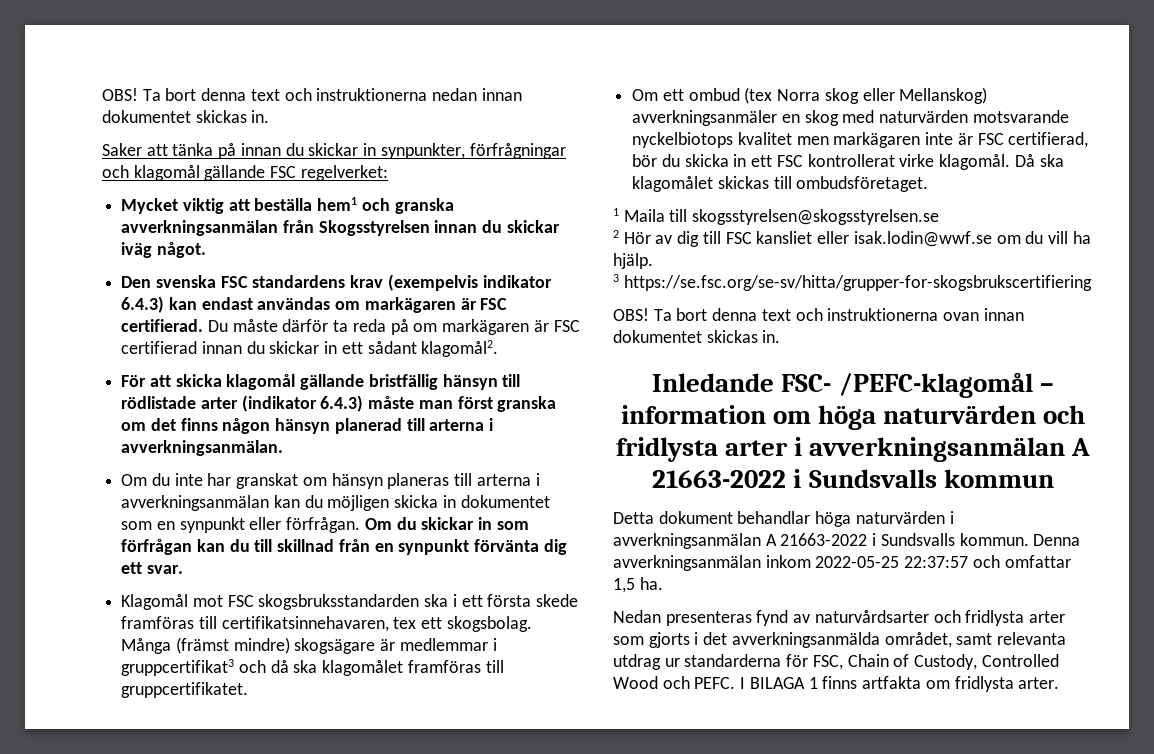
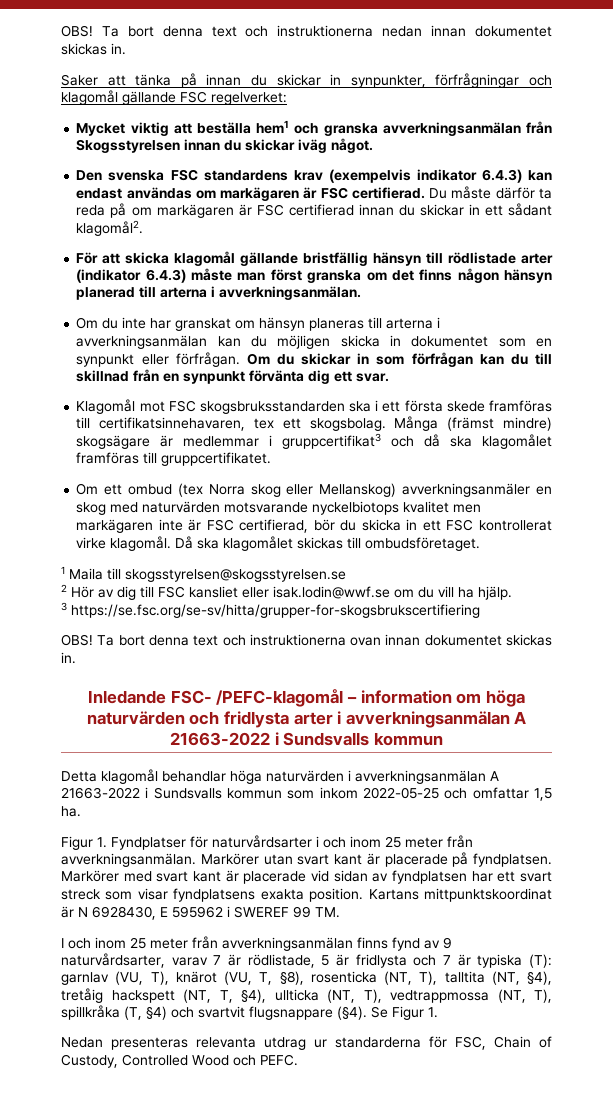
[658,511,733,524] dokument -> [101,769,158,784] klagomål
[959,533,1081,546] [613,555,761,571] kommun. Denna avverkningsanmälan -> [227,788,315,799] kommun som
[904,556,969,568] 22:37:57 -> (439, 793) none
[613,610,1066,626] [613,632,993,648] Nedan presenteras fynd av naturvårdsarter och fridlysta arter som gjorts i det avverkningsanmälda området, samt -> [61,835,473,850] [61,852,552,867] [61,870,553,884] [61,888,552,902] [61,906,340,920] [61,936,452,951] [61,953,553,968] [61,971,552,985] [61,988,552,1003] [61,1005,438,1020] [61,1037,188,1050] Figur 1. Fyndplatser för naturvårdsarter i och inom 25 meter från avverkningsanmälan. Markörer utan svart kant är placerade på fyndplatsen. Markörer med svart kant är placerade vid sidan av fyndplatsen har ett svart streck som visar fyndplatsens exakta position. Kartans mittpunktskoordinat är N 6928430, E 595962 i SWEREF 99 TM. // I och inom 25 meter från avverkningsanmälan finns fynd av 9 naturvårdsarter, varav 7 är rödlistade, 5 är fridlysta och 7 är typiska (T): garnlav (VU, T), knärot (VU, T, §8), rosenticka (NT, T), talltita (NT, §4), tretåig hackspett (NT, T, §4), ullticka (NT, T), vedtrappmossa (NT, T), spillkråka (T, §4) och svartvit flugsnappare (§4). Se Figur 1. // Nedan presenteras
[740,676,1060,692] I BILAGA 1 finns artfakta om fridlysta arter. -> (298, 1060) none

